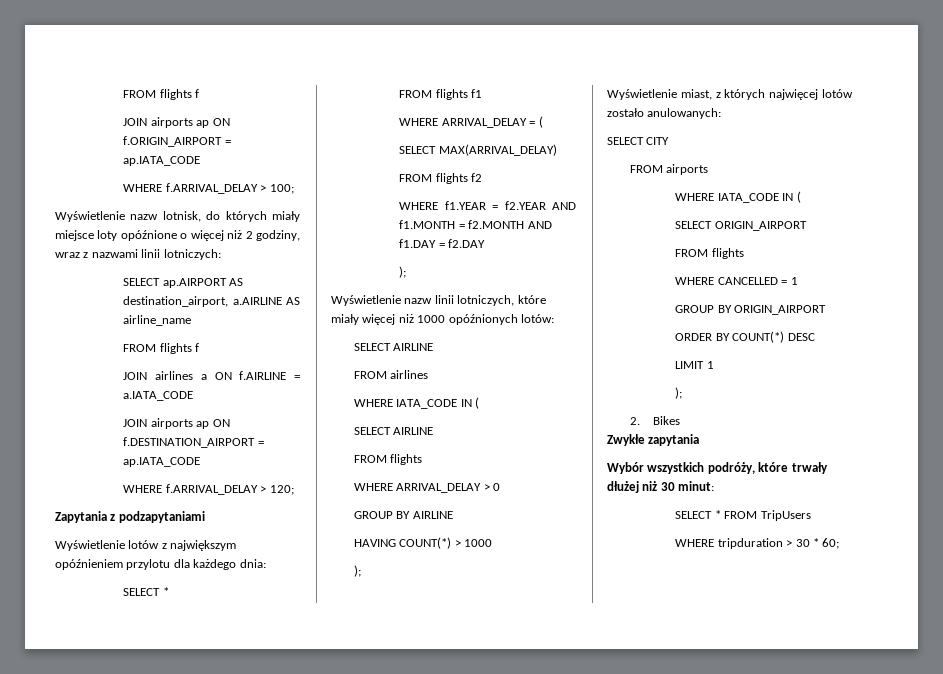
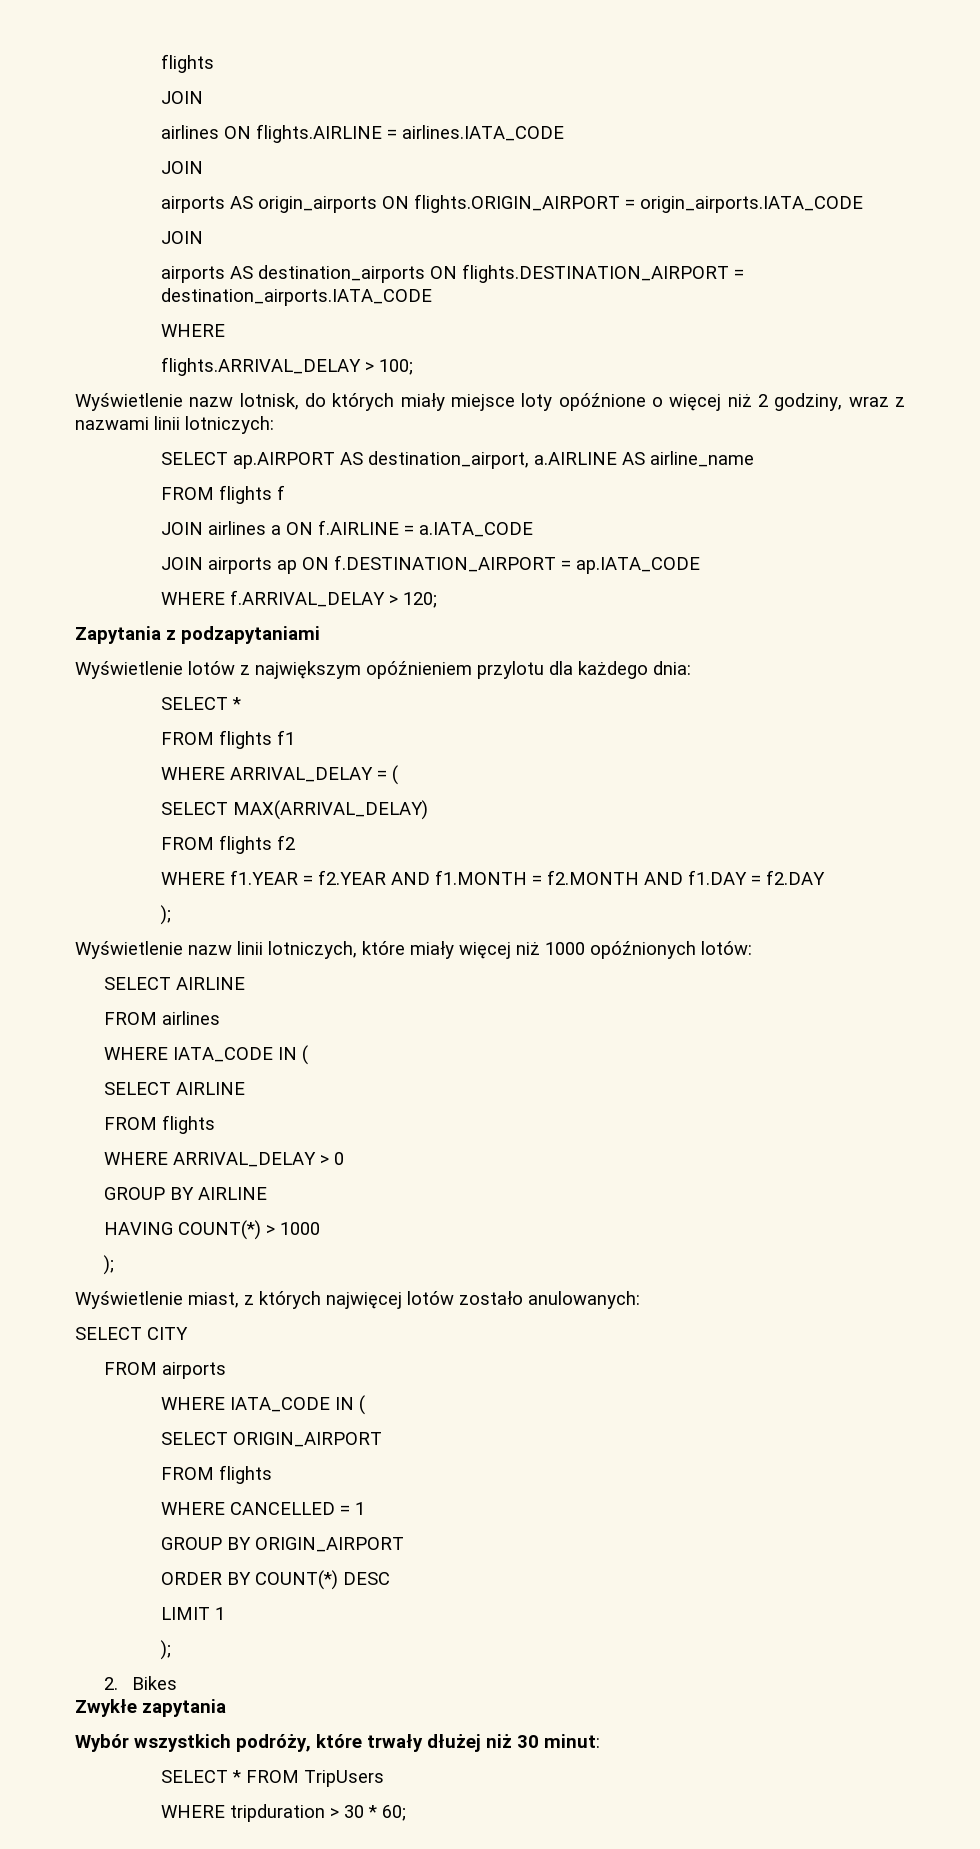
[123,89,200,100] [123,117,230,128] [123,136,231,147] [123,156,201,166] [123,183,258,194] FROM flights f // JOIN airports ap ON f.ORIGIN_AIRPORT = ap.IATA_CODE // WHERE f.ARRIVAL_DELAY -> [161,54,215,73] [161,91,204,104] [161,124,565,143] [161,161,204,174] [161,194,864,213] [161,231,204,244] [161,264,745,283] [161,288,433,306] [161,324,226,337] [161,357,362,376] flights // JOIN // airlines ON flights.AIRLINE = airlines.IATA_CODE // JOIN // airports AS origin_airports ON flights.ORIGIN_AIRPORT = origin_airports.IATA_CODE // JOIN // airports AS destination_airports ON flights.DESTINATION_AIRPORT = destination_airports.IATA_CODE // WHERE // flights.ARRIVAL_DELAY

